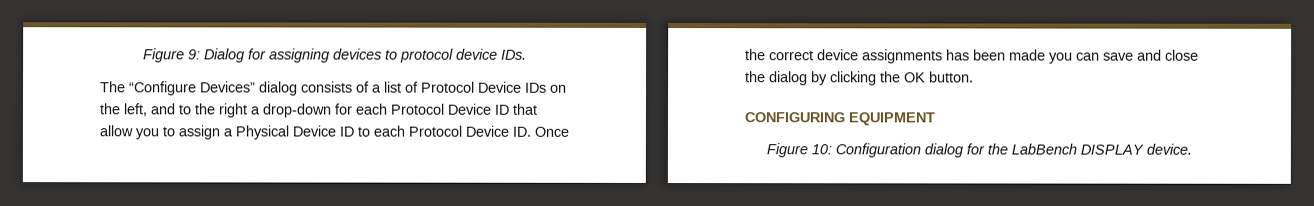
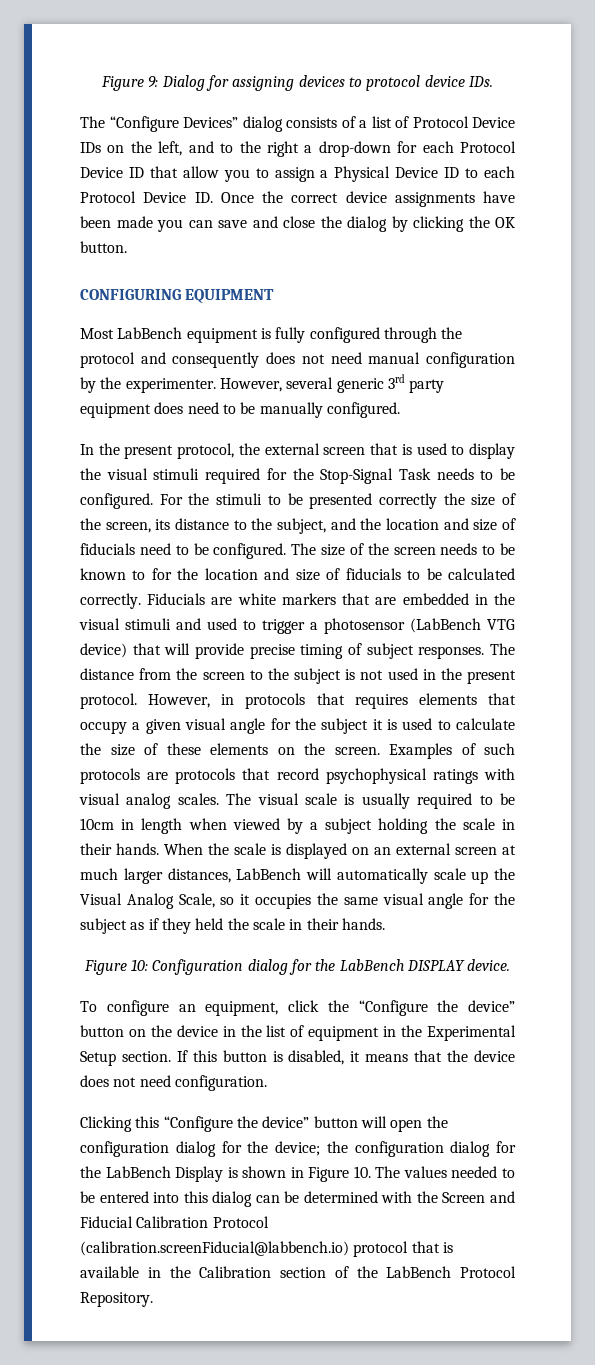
[946,49,970,61] has -> [483,191,515,203] have
(935, 119) none -> [80,327,463,343] [80,352,515,368] [80,374,445,393] [80,402,400,418] [80,443,516,459] [80,468,515,484] [80,493,516,509] [80,518,516,534] [80,543,515,559] [80,568,515,581] [80,593,515,609] [79,618,515,634] [80,643,515,659] [80,668,516,684] [80,693,516,709] [80,718,515,734] [80,743,515,759] [80,768,515,784] [79,793,515,809] [80,818,515,834] [80,843,516,859] [80,868,515,884] [80,893,515,909] [80,918,385,934] // Most LabBench equipment is fully configured through the protocol and consequently does not need manual configuration by the experimenter. However, several generic 3rd party equipment does need to be manually configured. // In the present protocol, the external screen that is used to display the visual stimuli required for the Stop-Signal Task needs to be configured. For the stimuli to be presented correctly the size of the screen, its distance to the subject, and the location and size of fiducials need to be configured. The size of the screen needs to be known to for the location and size of fiducials to be calculated correctly. Fiducials are white markers that are embedded in the visual stimuli and used to trigger a photosensor (LabBench VTG device) that will provide precise timing of subject responses. The distance from the screen to the subject is not used in the present protocol. However, in protocols that requires elements that occupy a given visual angle for the subject it is used to calculate the size of these elements on the screen. Examples of such protocols are protocols that record psychophysical ratings with visual analog scales. The visual scale is usually required to be 10cm in length when viewed by a subject holding the scale in their hands. When the scale is displayed on an external screen at much larger distances, LabBench will automatically scale up the Visual Analog Scale, so it occupies the same visual angle for the subject as if they held the scale in their hands.
(1192, 149) none -> [80,1000,515,1016] [80,1025,516,1041] [80,1050,516,1066] [80,1075,267,1091] [80,1116,448,1132] [80,1141,516,1157] [80,1166,516,1182] [80,1191,516,1207] [80,1216,269,1228] [80,1241,453,1257] [80,1266,516,1278] [80,1292,153,1307] // To configure an equipment, click the “Configure the device” button on the device in the list of equipment in the Experimental Setup section. If this button is disabled, it means that the device does not need configuration. // Clicking this “Configure the device” button will open the configuration dialog for the device; the configuration dialog for the LabBench Display is shown in Figure 10. The values needed to be entered into this dialog can be determined with the Screen and Fiducial Calibration Protocol (calibration.screenFiducial@labbench.io) protocol that is available in the Calibration section of the LabBench Protocol Repository.

